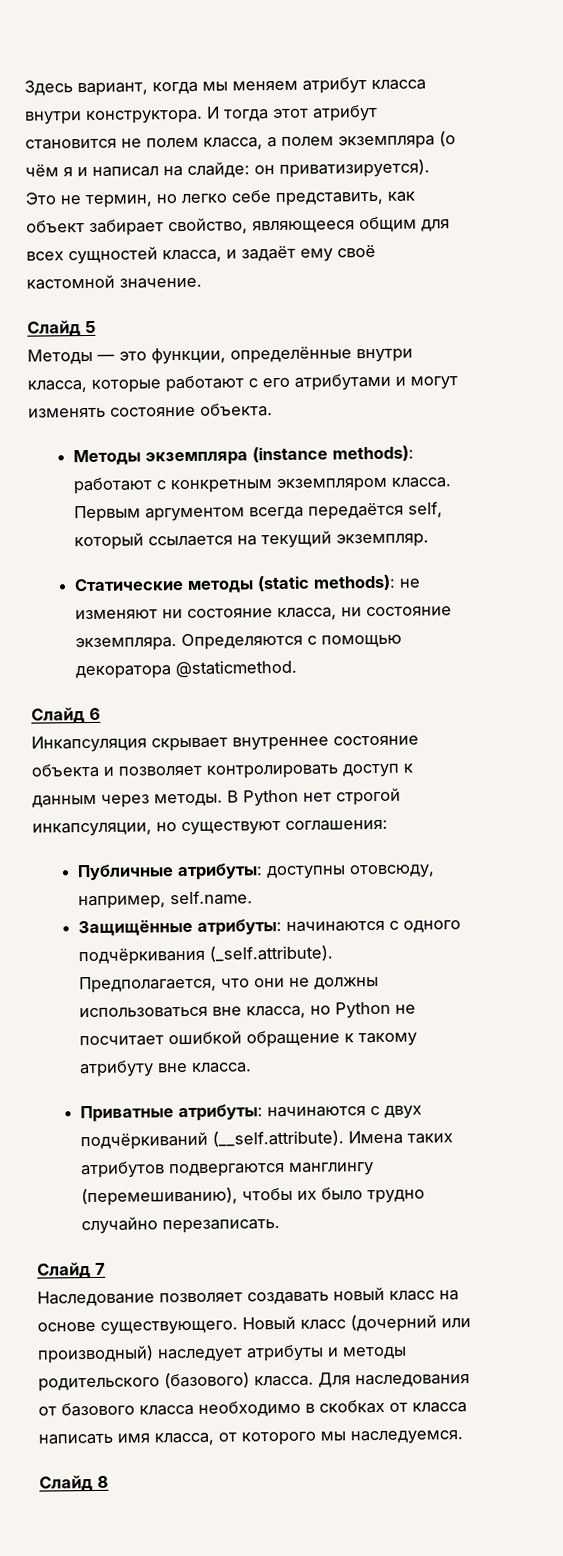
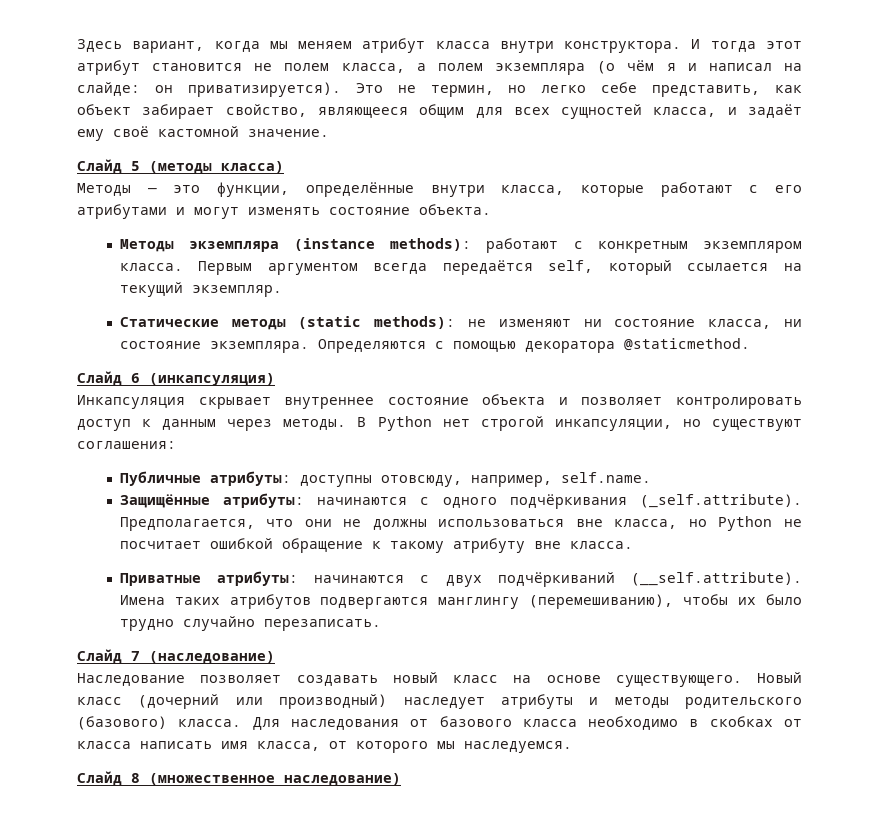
(96, 327) none -> [149,161,284,174] (методы класса)
(101, 714) none -> [149,373,275,386] (инкапсуляция)
(106, 1268) none -> [149,651,275,664] (наследование)
(109, 1481) none -> [149,773,401,786] (множественное наследование)

